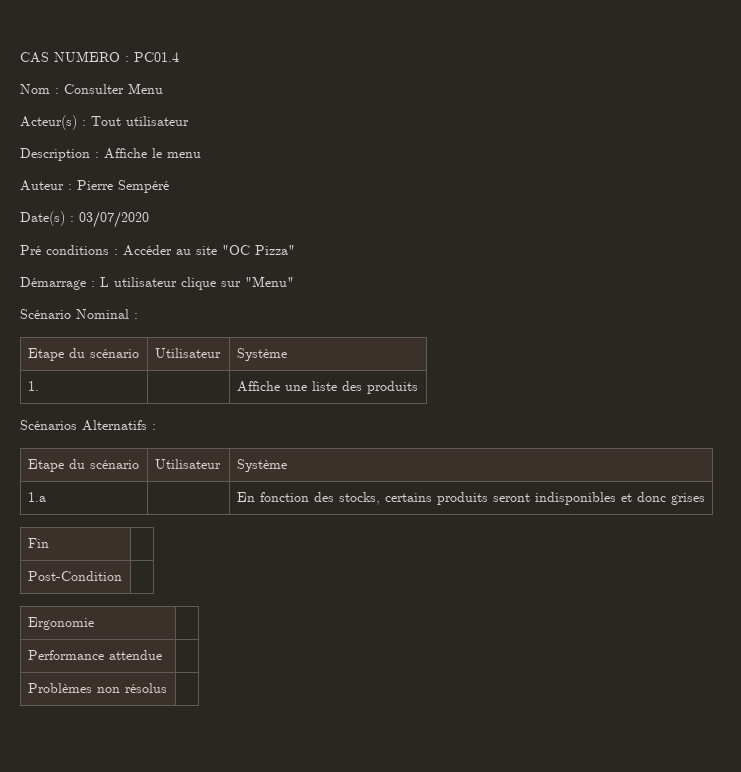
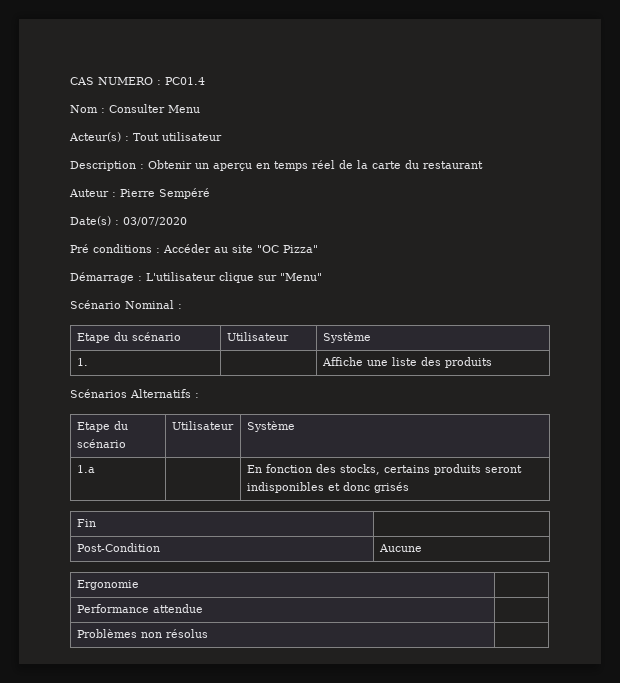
[104,148,201,159] Affiche le menu -> [148,160,483,171] Obtenir un aperçu en temps réel de la carte du restaurant
[100,277,177,287] L utilisateur -> [146,272,216,281] L'utilisateur
[670,493,705,505] grises -> [373,482,409,493] grisés
(122, 576) none -> [378,544,422,552] Aucune

